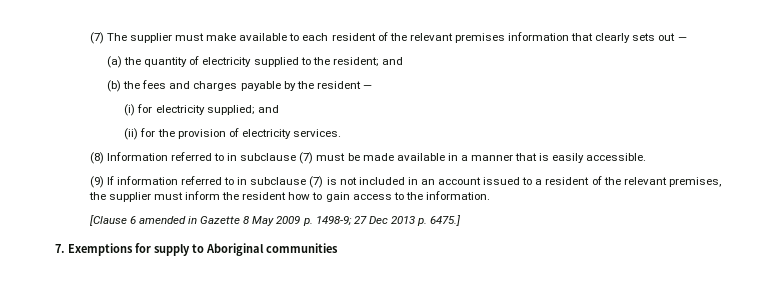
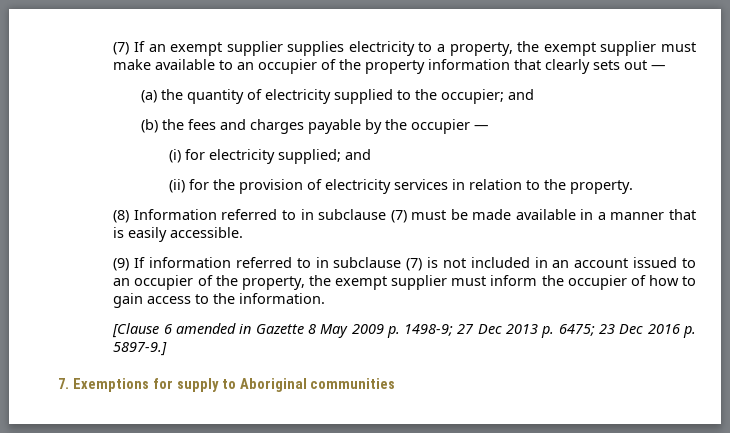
[89,32,127,44] (7) The -> [113,41,596,56] (7) If an exempt supplier supplies electricity to a property, the exempt
[302,32,505,43] each resident of the relevant premises -> [237,59,426,74] an occupier of the property
[332,57,379,67] resident; -> [441,89,505,104] occupier;
[316,81,361,89] resident -> [411,119,471,134] occupier
[292,129,341,137] services. -> [393,179,633,194] services in relation to the property.
[535,176,721,187] [88,192,106,200] a resident of the relevant premises, the -> [113,275,388,290] an occupier of the property, the exempt
[242,192,287,200] resident -> [567,275,646,290] occupier of
[430,215,462,226] 6475.] -> [558,324,696,338] [113,342,168,356] 6475; 23 Dec 2016 p. 5897-9.]

